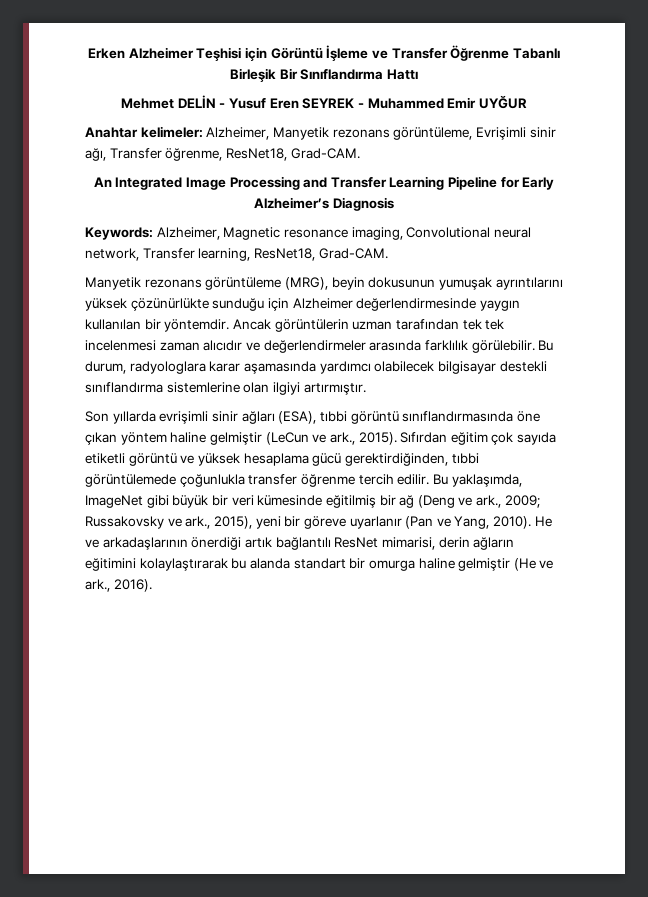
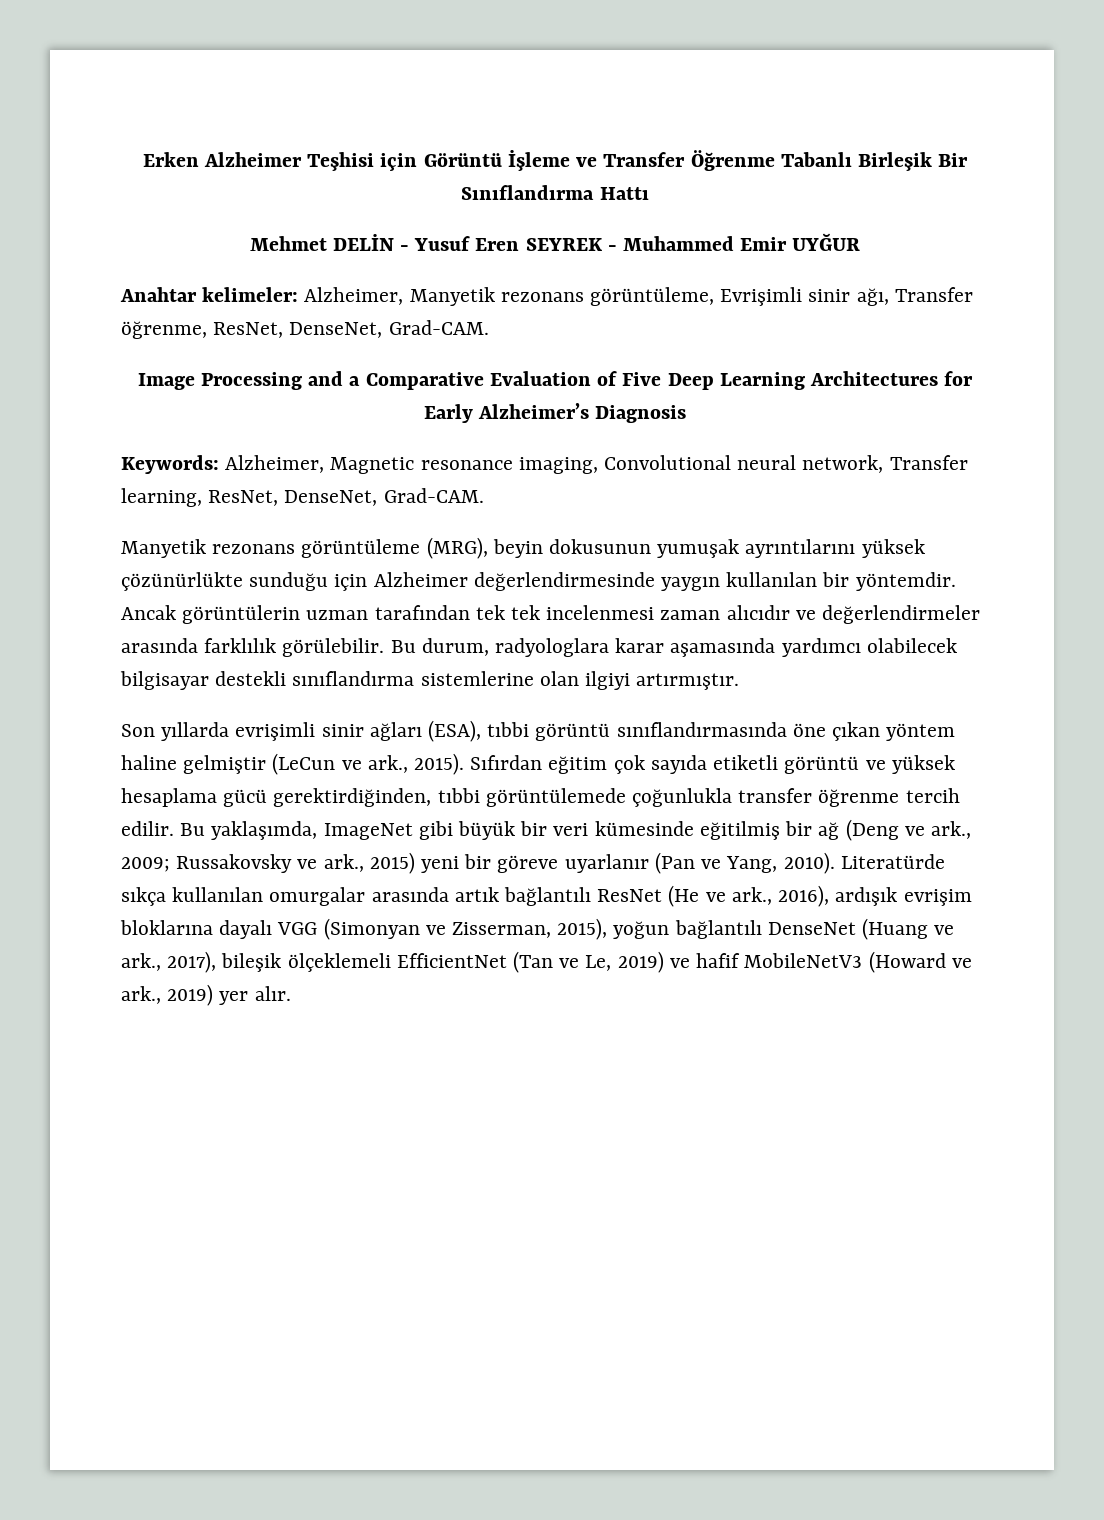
[225,148,360,161] [93,177,183,190] ResNet18, Grad-CAM. // An Integrated -> [213,320,489,338] ResNet, DenseNet, Grad-CAM. //
[330,176,498,190] Transfer Learning Pipeline -> [349,371,938,390] a Comparative Evaluation of Five Deep Learning Architectures
[253,248,315,261] ResNet18, -> [208,490,378,506] ResNet, DenseNet,
[213,516,252,529] 2015), -> [369,852,415,874] 2015)
[534,516,552,527] [85,537,515,550] [85,558,554,571] [85,579,152,592] He ve arkadaşlarının önerdiği artık bağlantılı ResNet mimarisi, derin ağların eğitimini kolaylaştırarak bu alanda standart bir omurga haline gelmiştir (He ve ark., 2016). -> [840,854,945,869] [121,885,972,907] [120,918,955,940] [121,951,972,973] [121,984,291,1006] Literatürde sıkça kullanılan omurgalar arasında artık bağlantılı ResNet (He ve ark., 2016), ardışık evrişim bloklarına dayalı VGG (Simonyan ve Zisserman, 2015), yoğun bağlantılı DenseNet (Huang ve ark., 2017), bileşik ölçeklemeli EfficientNet (Tan ve Le, 2019) ve hafif MobileNetV3 (Howard ve ark., 2019) yer alır.

